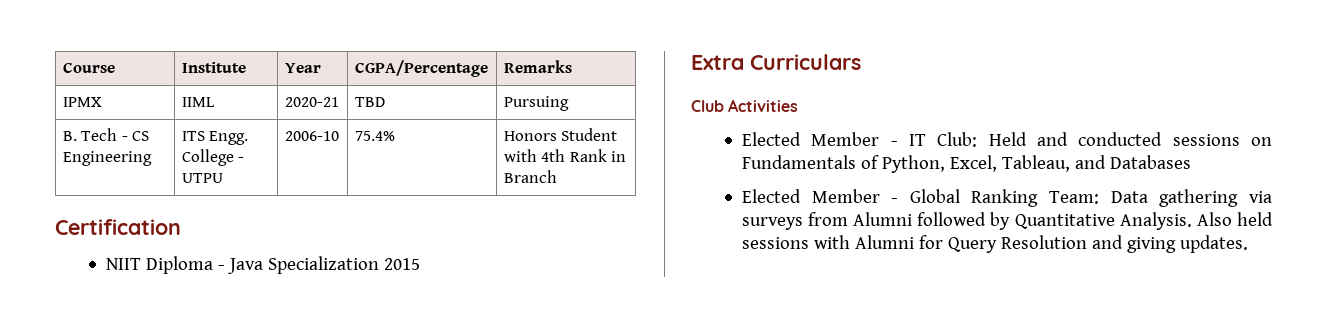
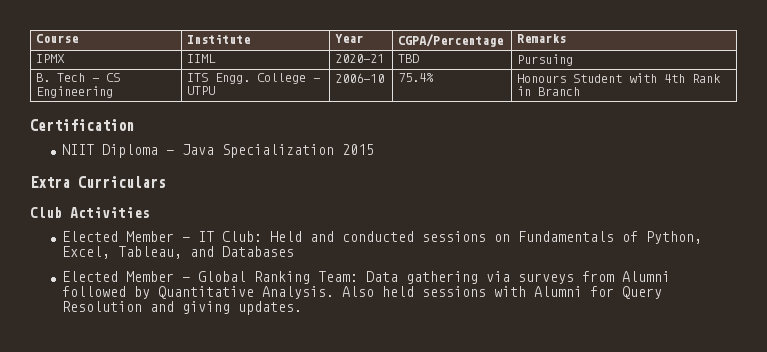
[503,131,557,141] Honors -> [517,74,567,83] Honours

